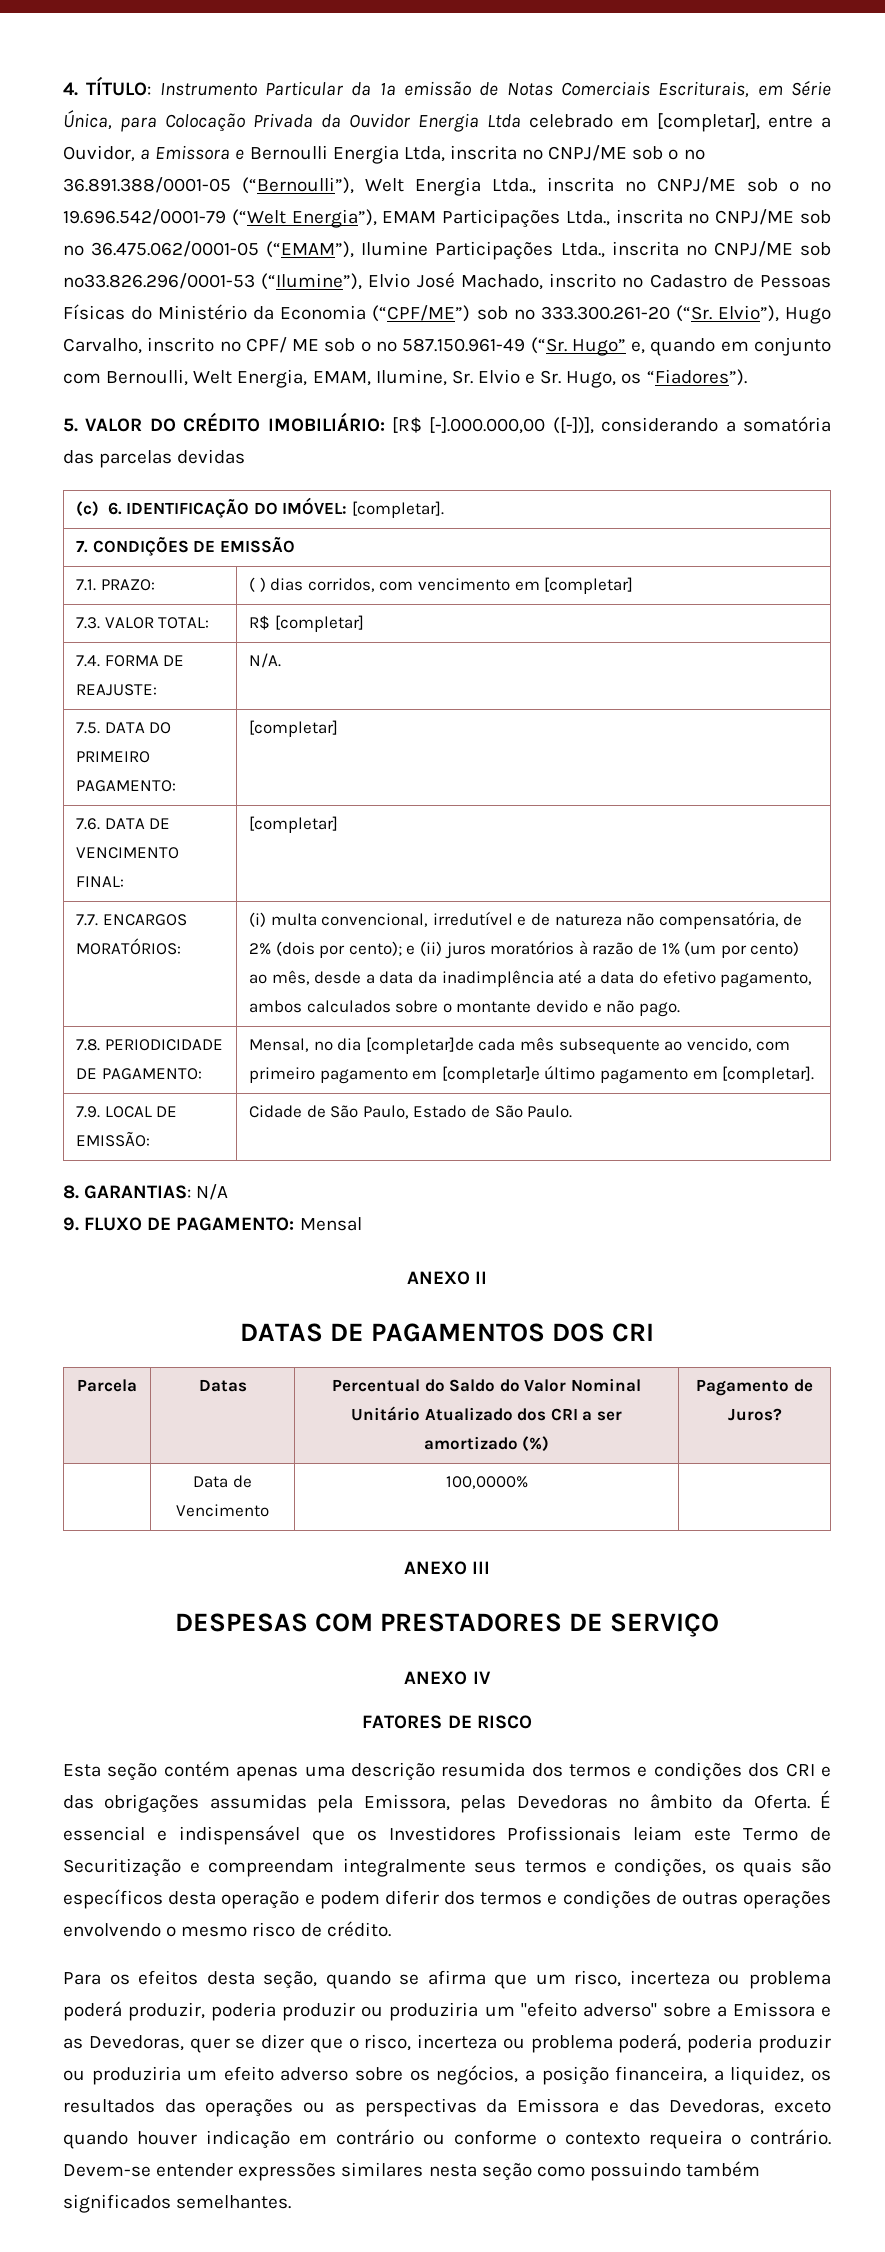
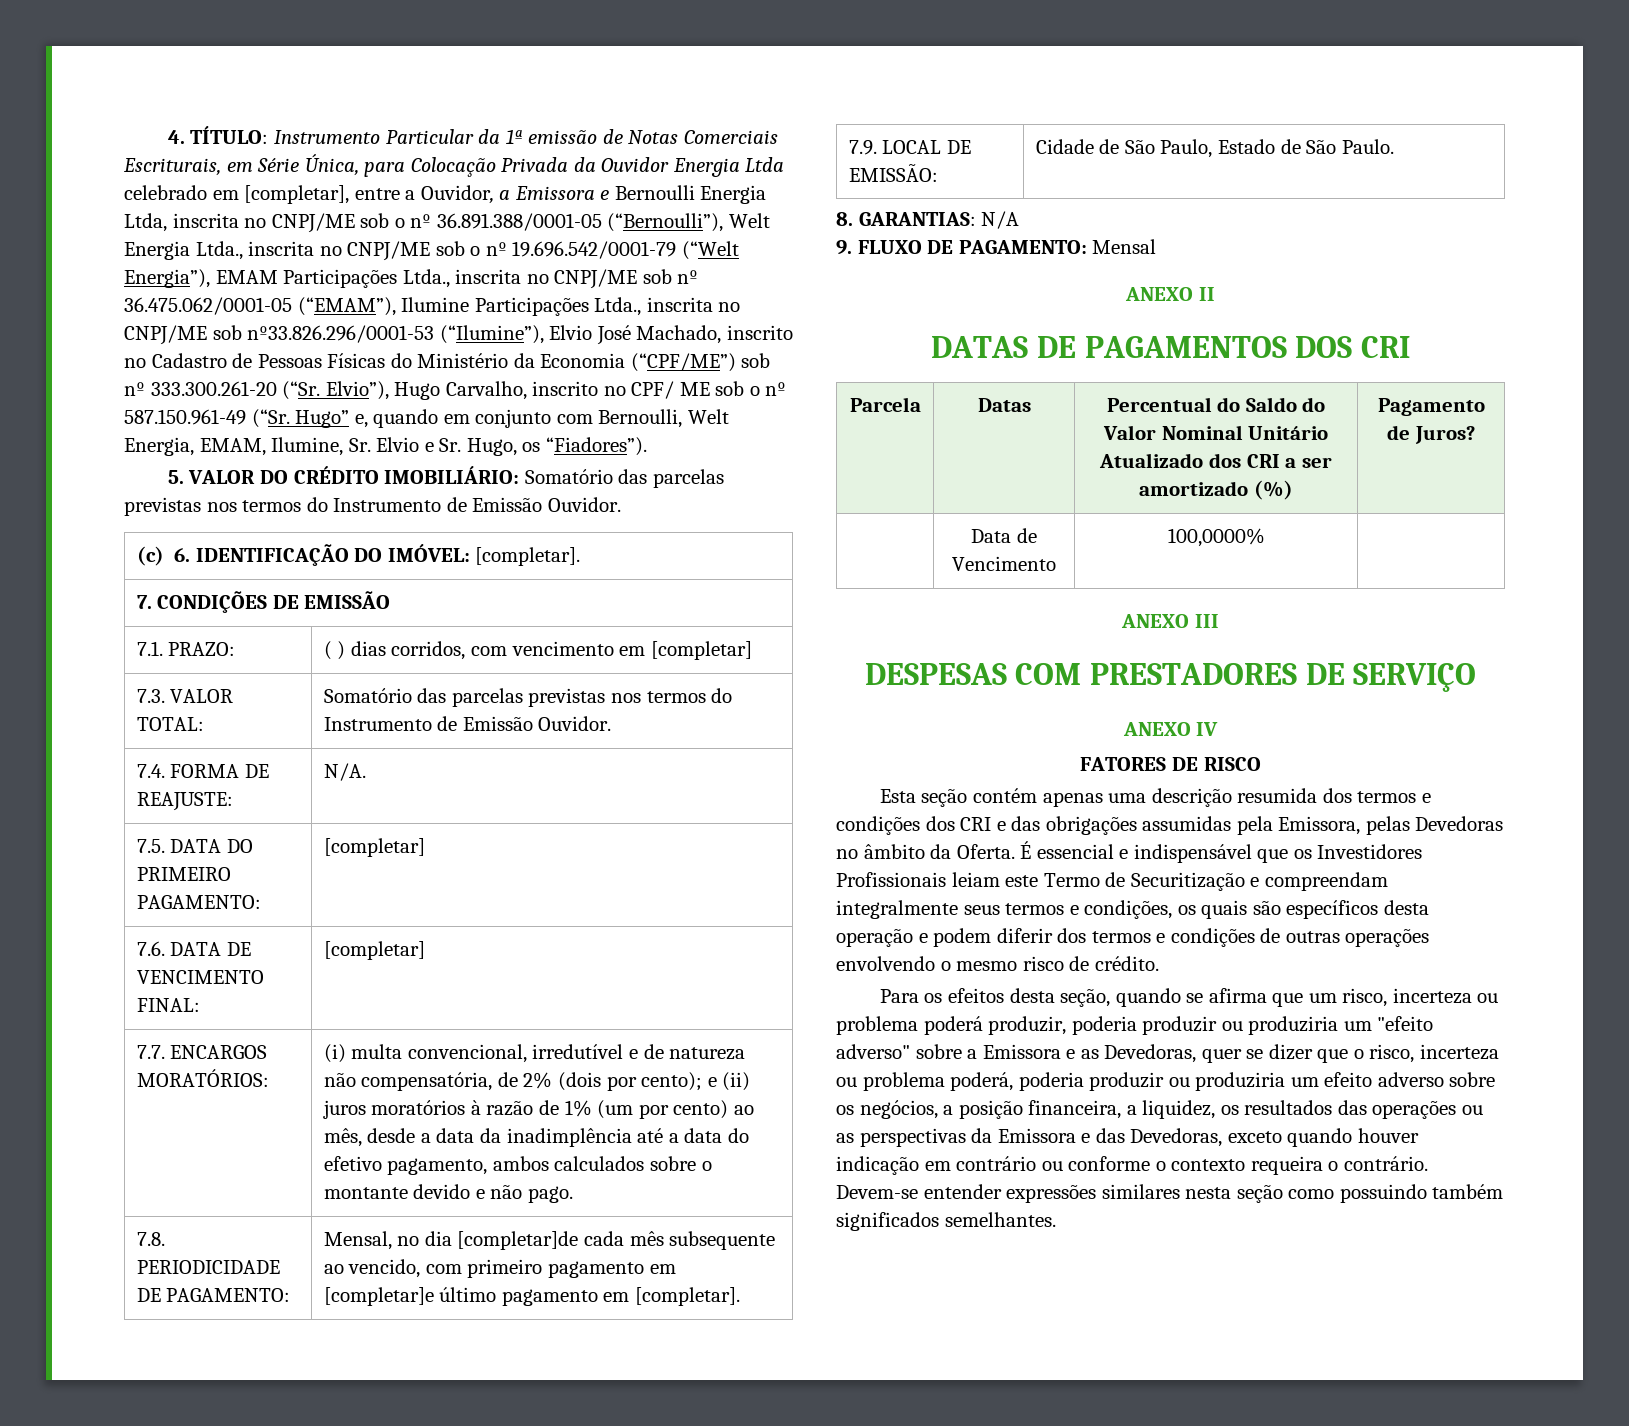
[392,416,831,434] [63,449,246,468] [R$ [-].000.000,00 ([-])], considerando a somatória das parcelas devidas -> [524,469,724,488] [124,497,621,516] Somatório das parcelas previstas nos termos do Instrumento de Emissão Ouvidor.
[249,615,364,632] R$ [completar] -> [323,688,733,707] [323,716,612,731] Somatório das parcelas previstas nos termos do Instrumento de Emissão Ouvidor.

